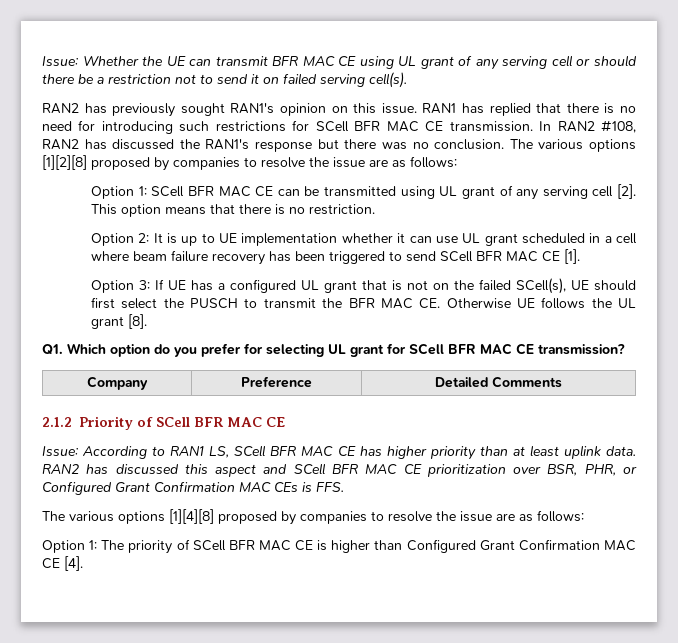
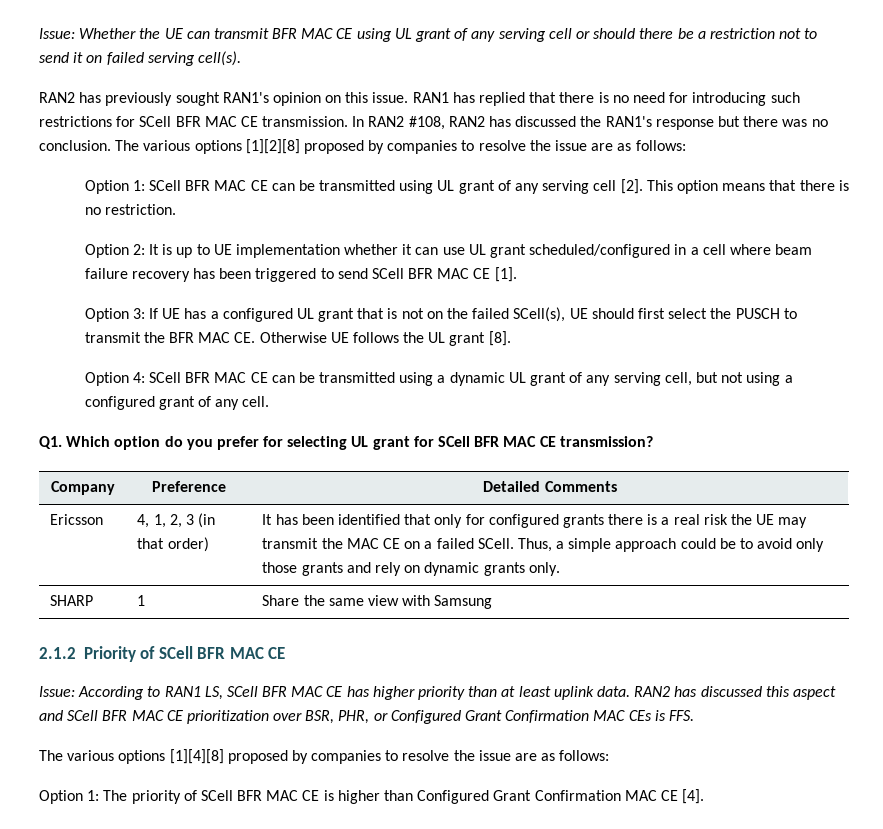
[521,233,585,244] scheduled -> [529,244,671,258] scheduled/configured
(148, 321) none -> [84,372,793,386] [84,396,270,410] // Option 4: SCell BFR MAC CE can be transmitted using a dynamic UL grant of any serving cell, but not using a configured grant of any cell.
(562, 382) none -> [50,514,104,525] [137,513,216,528] [137,537,209,552] [262,514,808,528] [262,538,825,552] [262,562,560,576] [50,595,94,606] [137,595,146,606] [262,595,493,609] // Ericsson | 4, 1, 2, 3 (in that order) | It has been identified that only for configured grants there is a real risk the UE may transmit the MAC CE on a failed SCell. Thus, a simple approach could be to avoid only those grants and rely on dynamic grants only. // SHARP | 1 | Share the same view with Samsung

